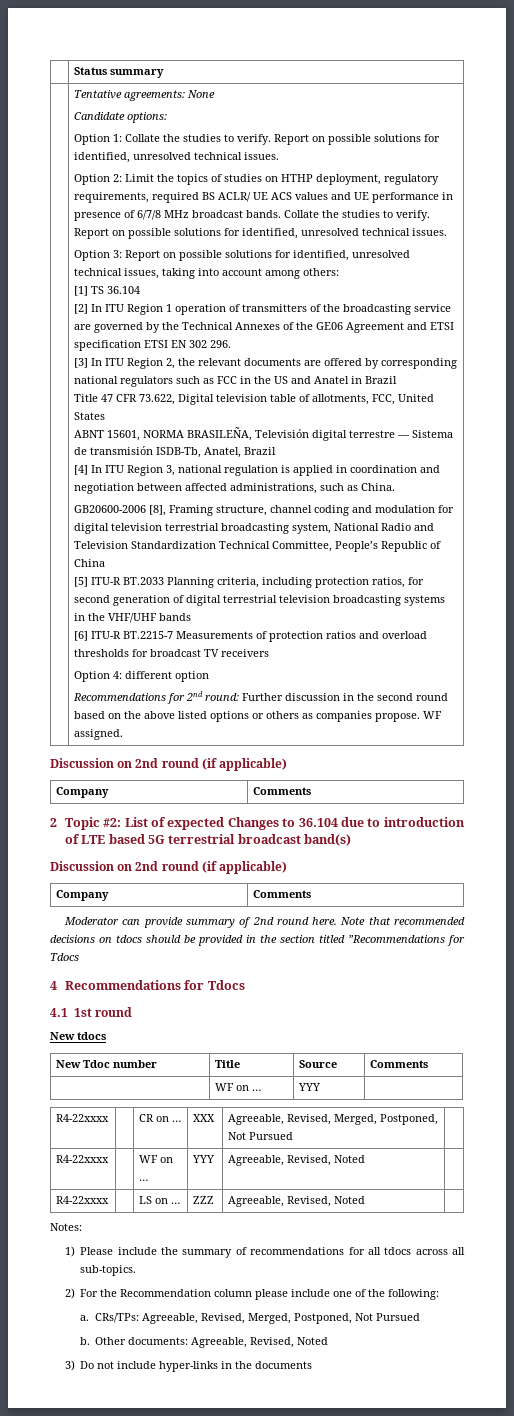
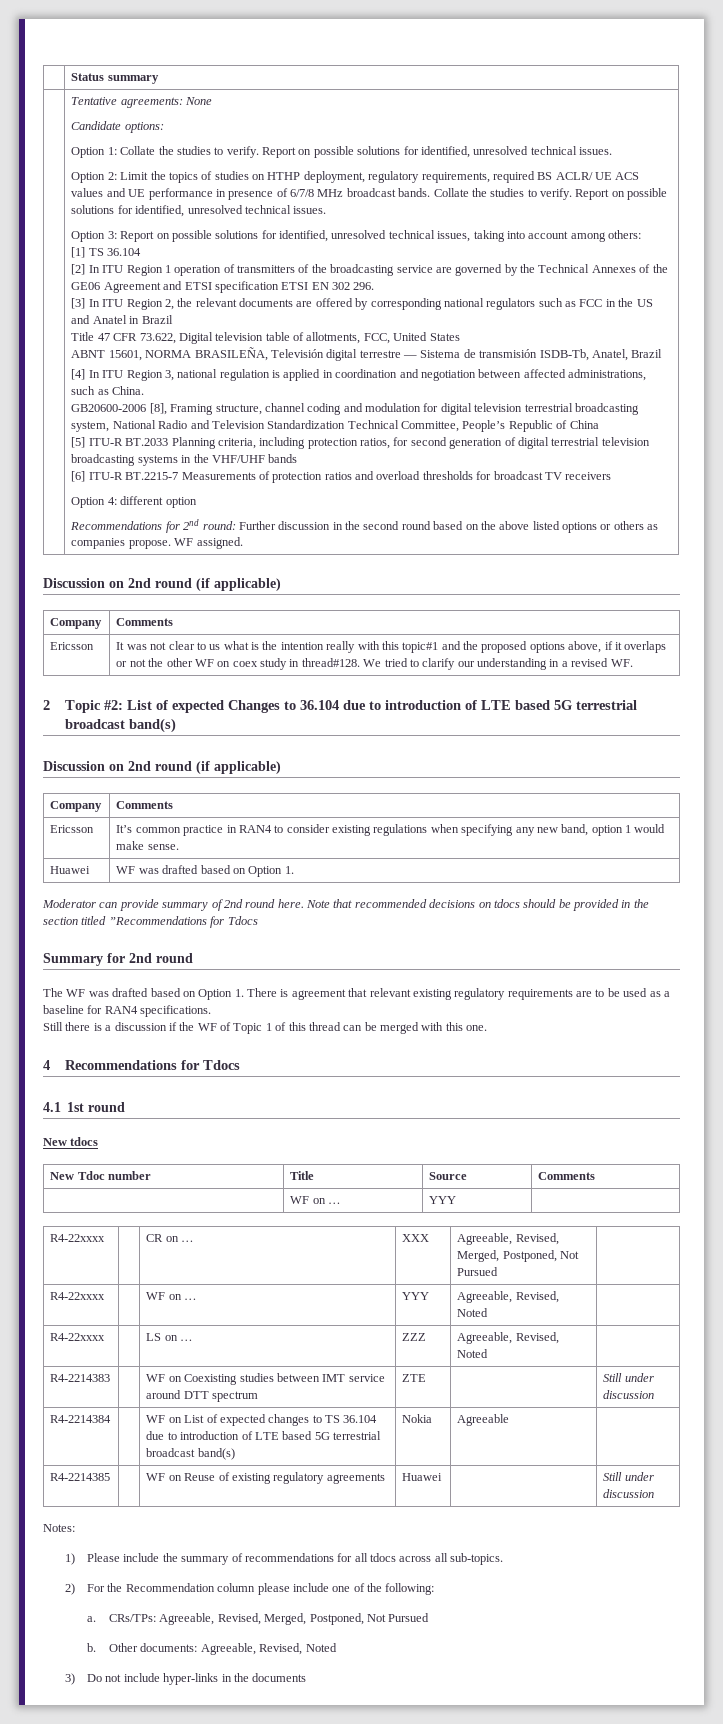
(312, 791) none -> [50,642,95,650] [116,641,667,653] [116,658,633,670] // Ericsson | It was not clear to us what is the intention really with this topic#1 and the proposed options above, if it overlaps or not the other WF on coex study in thread#128. We tried to clarify our understanding in a revised WF.
(312, 894) none -> [50,825,95,833] [116,824,666,836] [116,841,179,850] [50,866,91,874] [116,865,294,877] // Ericsson | It’s common practice in RAN4 to consider existing regulations when specifying any new band, option 1 would make sense. // Huawei | WF was drafted based on Option 1.
(79, 957) none -> [43,953,193,966] [43,988,670,1000] [43,1005,212,1017] [43,1022,488,1034] // Summary for 2nd round // The WF was drafted based on Option 1. There is agreement that relevant existing regulatory requirements are to be used as a baseline for RAN4 specifications. // Still there is a discussion if the WF of Topic 1 of this thread can be merged with this one.
(366, 1200) none -> [50,1374,111,1382] [146,1373,385,1385] [146,1390,259,1402] [402,1374,427,1382] [603,1373,654,1382] [603,1390,655,1399] [50,1415,112,1423] [146,1414,378,1426] [146,1431,382,1440] [146,1448,235,1460] [402,1414,433,1423] [457,1414,510,1426] [50,1473,111,1481] [146,1472,385,1484] [402,1473,443,1481] [603,1472,654,1481] [603,1489,655,1498] // R4-2214383 | | WF on Coexisting studies between IMT service around DTT spectrum | ZTE | | Still under discussion // R4-2214384 | | WF on List of expected changes to TS 36.104 due to introduction of LTE based 5G terrestrial broadcast band(s) | Nokia | Agreeable | // R4-2214385 | | WF on Reuse of existing regulatory agreements | Huawei | | Still under discussion

